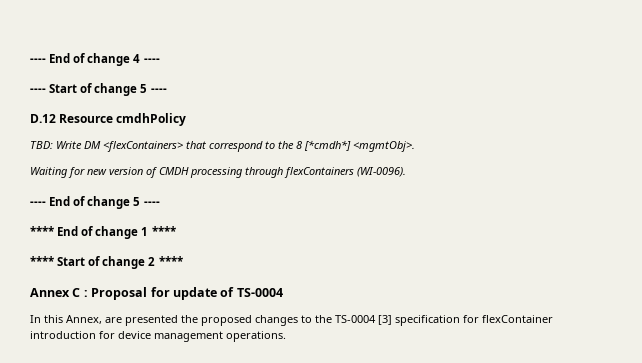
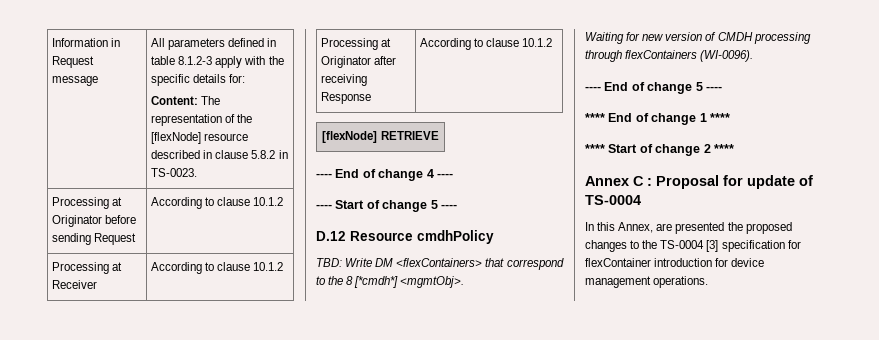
(30, 60) none -> [52,38,121,47] [52,56,95,68] [52,76,99,86] [151,38,277,50] [151,56,284,68] [151,74,246,86] [151,96,221,105] [151,114,253,126] [151,132,249,144] [151,150,288,159] [151,168,198,177] [52,197,123,209] [52,215,137,227] [52,233,137,245] [151,197,284,209] [52,262,123,274] [52,280,98,289] [151,262,284,274] [321,38,392,50] [321,56,397,68] [321,74,368,86] [321,92,372,104] [420,38,553,50] [322,131,439,143] Information in Request message | All parameters defined in table 8.1.2-3 apply with the specific details for: // Content: The representation of the [flexNode] resource described in clause 5.8.2 in TS-0023. // Processing at Originator before sending Request | According to clause 10.1.2 // Processing at Receiver | According to clause 10.1.2 // Processing at Originator after receiving Response | According to clause 10.1.2 // [flexNode] RETRIEVE //

